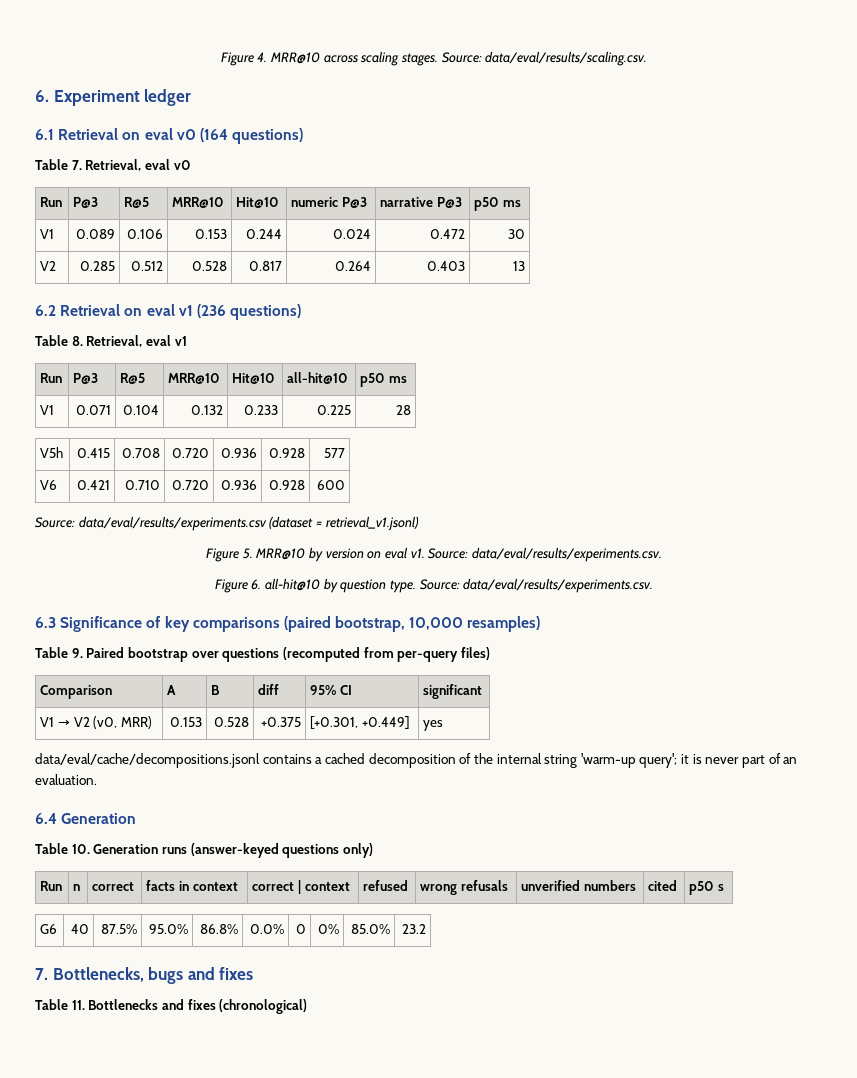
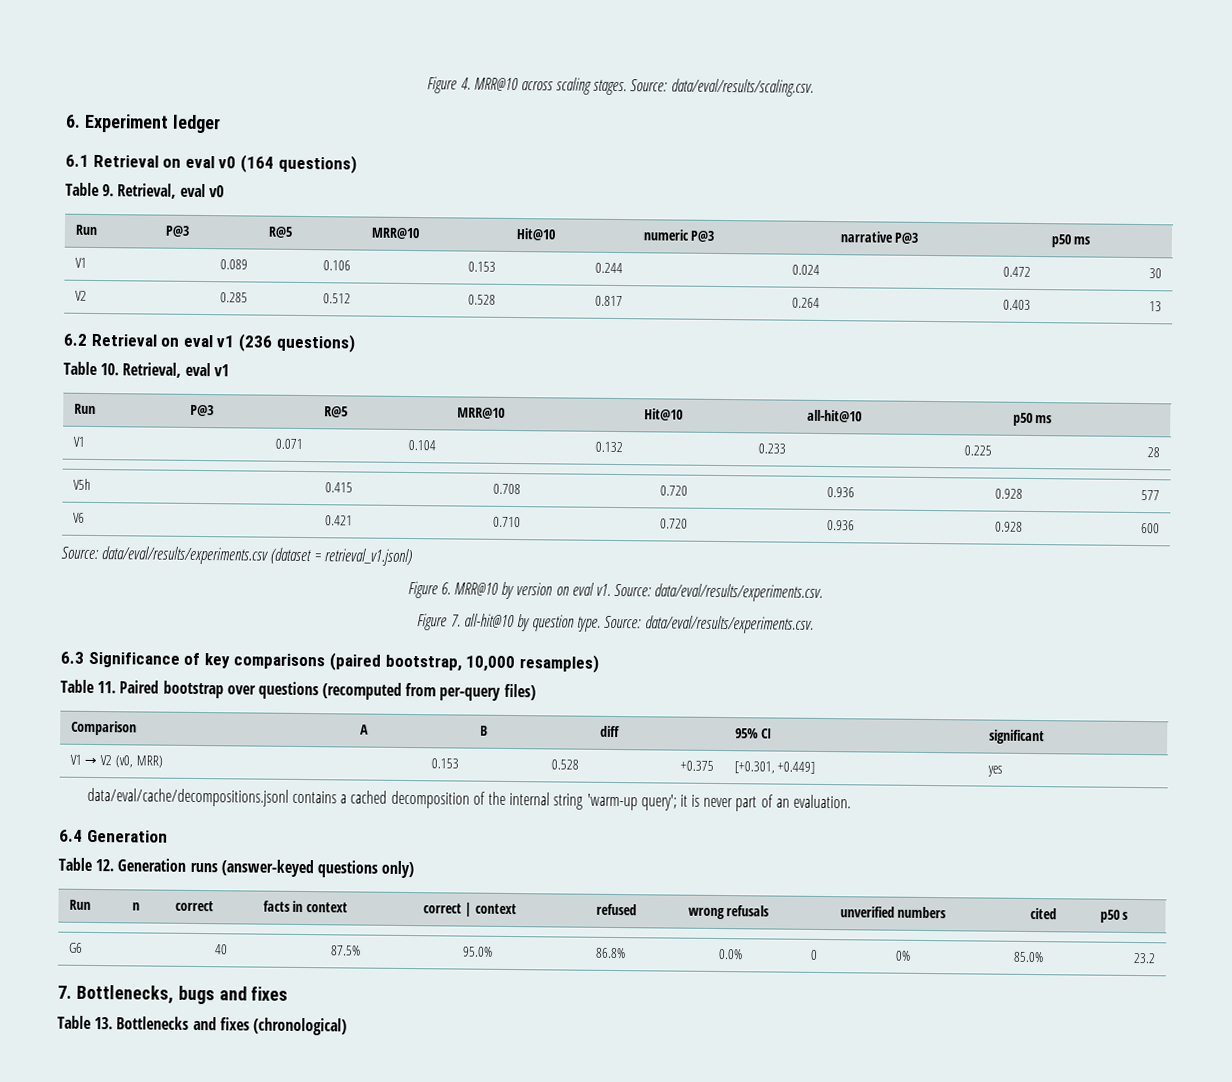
[71,160,82,170] 7. -> [102,184,115,197] 9.
[71,336,83,346] 8. -> [100,363,120,376] 10.
[242,548,253,559] 5. -> [440,582,451,595] 6.
[251,579,262,590] 6. -> [450,614,461,627] 7.
[71,648,83,658] 9. -> [97,681,117,694] 11.
[71,844,90,854] 10. -> [95,859,115,872] 12.
[71,1000,85,1010] 11. -> [94,1017,114,1030] 13.

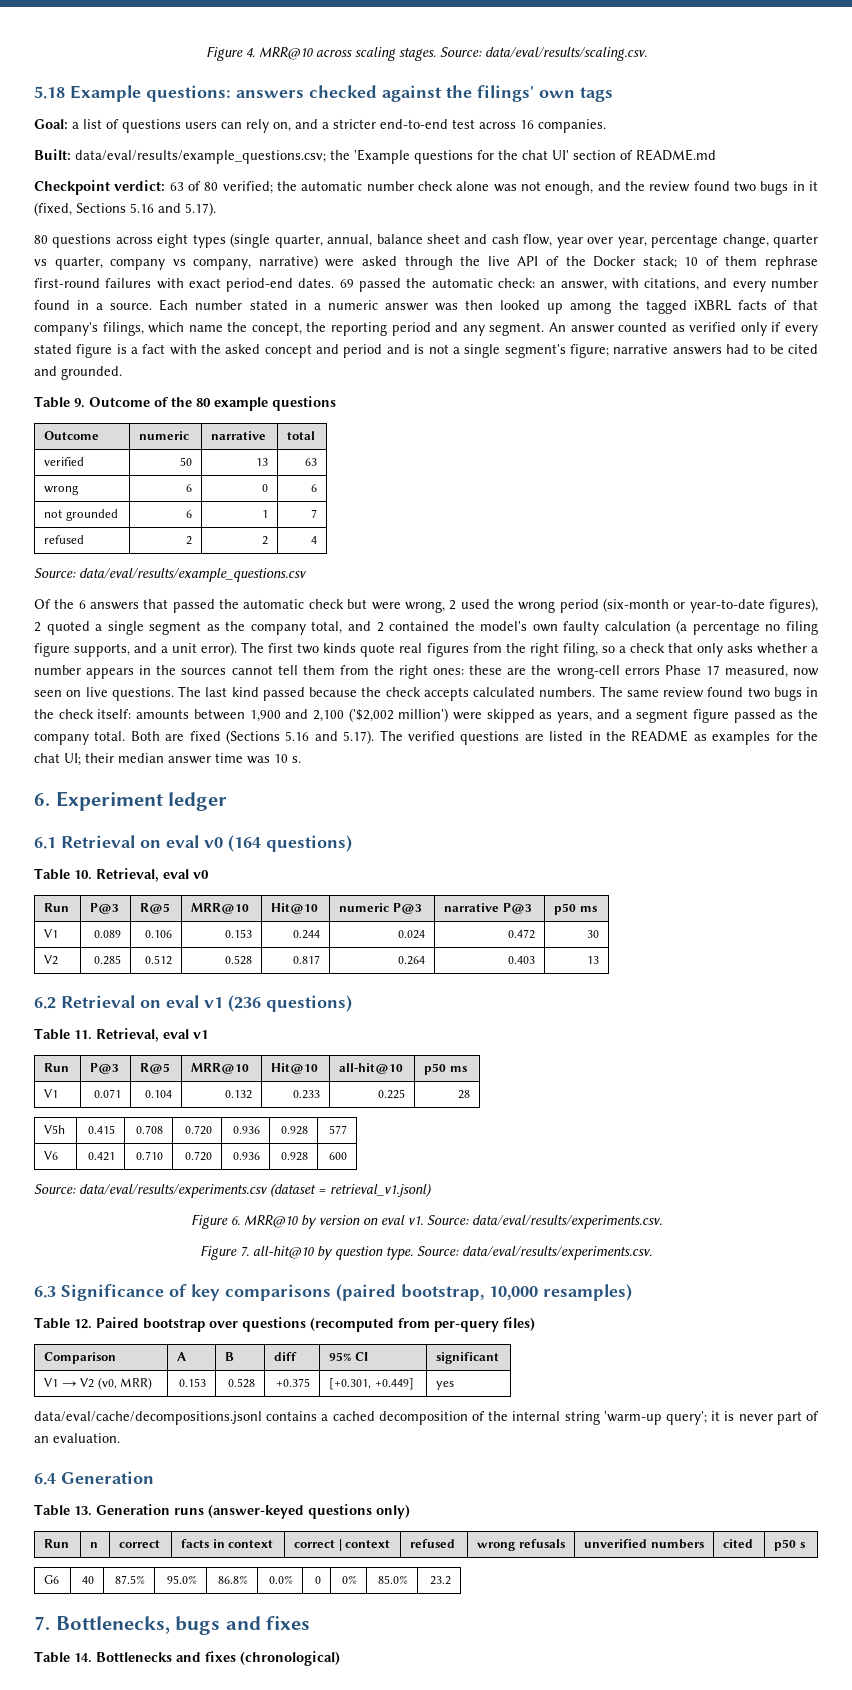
(814, 87) none -> [34,85,613,102] [34,119,606,133] [34,149,716,164] [34,180,819,195] [34,202,216,216] [34,233,819,248] [34,255,818,270] [34,278,818,292] [34,299,818,314] [34,322,818,336] [34,344,818,358] [34,366,122,380] [34,396,336,411] [44,431,100,440] [139,431,190,440] [211,431,267,440] [287,431,316,440] [44,457,85,466] [179,457,192,466] [255,458,268,466] [304,458,317,466] [44,485,80,495] [185,484,192,492] [261,484,268,492] [310,484,317,492] [44,509,118,521] [185,510,192,518] [261,510,268,518] [310,509,317,518] [44,535,85,544] [185,536,192,545] [261,536,268,545] [310,536,317,544] [34,568,307,582] [34,598,819,613] [34,620,818,635] [34,642,818,657] [34,665,820,679] [34,686,818,701] [34,708,819,723] [34,730,818,745] [34,753,301,766] // 5.18 Example questions: answers checked against the filings' own tags // Goal: a list of questions users can rely on, and a stricter end-to-end test across 16 companies. // Built: data/eval/results/example_questions.csv; the 'Example questions for the chat UI' section of README.md // Checkpoint verdict: 63 of 80 verified; the automatic number check alone was not enough, and the review found two bugs in it (fixed, Sections 5.16 and 5.17). // 80 questions across eight types (single quarter, annual, balance sheet and cash flow, year over year, percentage change, quarter vs quarter, company vs company, narrative) were asked through the live API of the Docker stack; 10 of them rephrase first-round failures with exact period-end dates. 69 passed the automatic check: an answer, with citations, and every number found in a source. Each number stated in a numeric answer was then looked up among the tagged iXBRL facts of that company's filings, which name the concept, the reporting period and any segment. An answer counted as verified only if every stated figure is a fact with the asked concept and period and is not a single segment's figure; narrative answers had to be cited and grounded. // Table 9. Outcome of the 80 example questions // Outcome | numeric | narrative | total // verified | 50 | 13 | 63 // wrong | 6 | 0 | 6 // not grounded | 6 | 1 | 7 // refused | 2 | 2 | 4 // Source: data/eval/results/example_questions.csv // Of the 6 answers that passed the automatic check but were wrong, 2 used the wrong period (six-month or year-to-date figures), 2 quoted a single segment as the company total, and 2 contained the model's own faulty calculation (a percentage no filing figure supports, and a unit error). The first two kinds quote real figures from the right filing, so a check that only asks whether a number appears in the sources cannot tell them from the right ones: these are the wrong-cell errors Phase 17 measured, now seen on live questions. The last kind passed because the check accepts calculated numbers. The same review found two bugs in the check itself: amounts between 1,900 and 2,100 ('$2,002 million') were skipped as years, and a segment figure passed as the company total. Both are fixed (Sections 5.16 and 5.17). The verified questions are listed in the README as examples for the chat UI; their median answer time was 10 s.
[102,184,115,197] 9. -> [74,870,92,880] 10.
[100,363,120,376] 10. -> [74,1030,92,1040] 11.
[97,681,117,694] 11. -> [74,1319,92,1329] 12.
[95,859,115,872] 12. -> [74,1506,92,1516] 13.
[94,1017,114,1030] 13. -> [74,1653,92,1663] 14.

